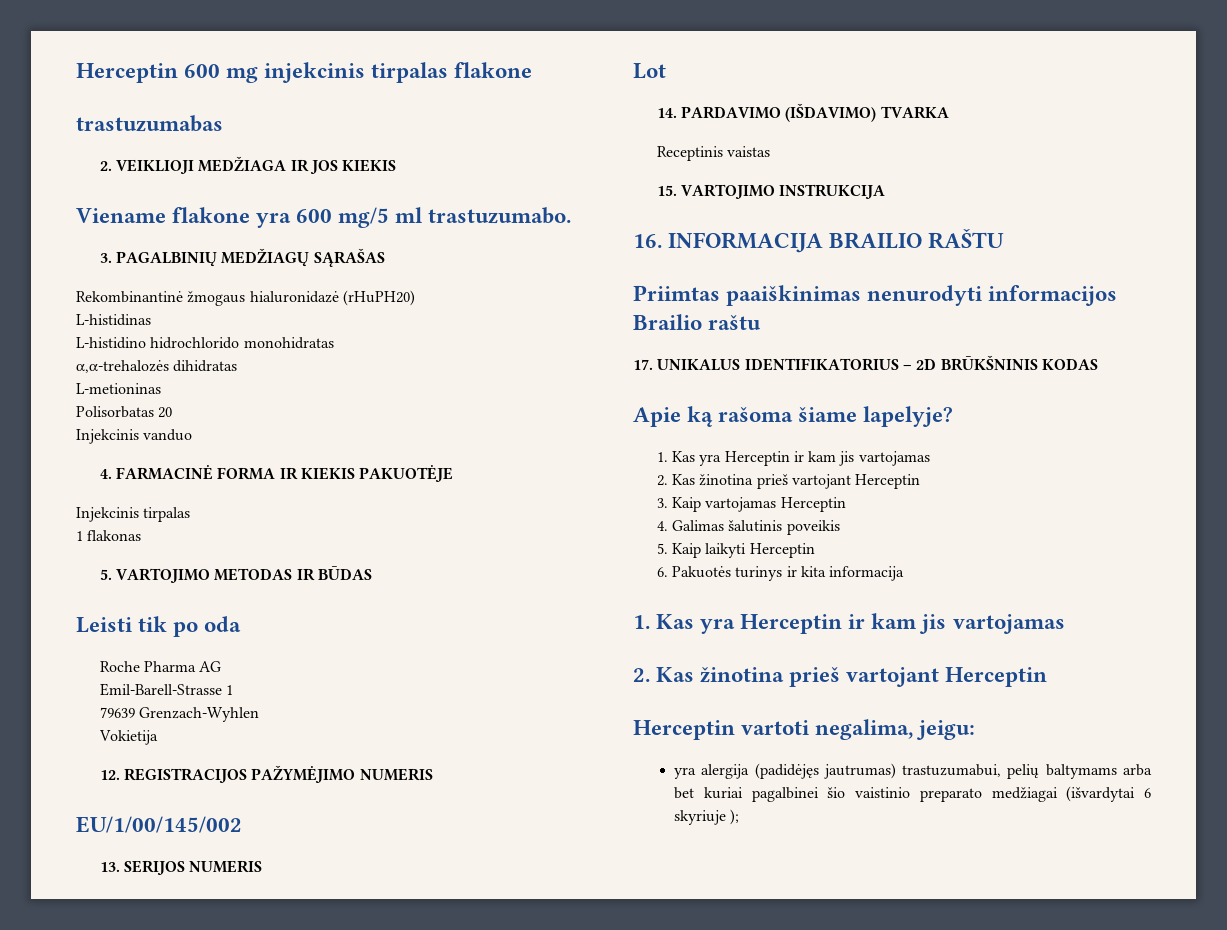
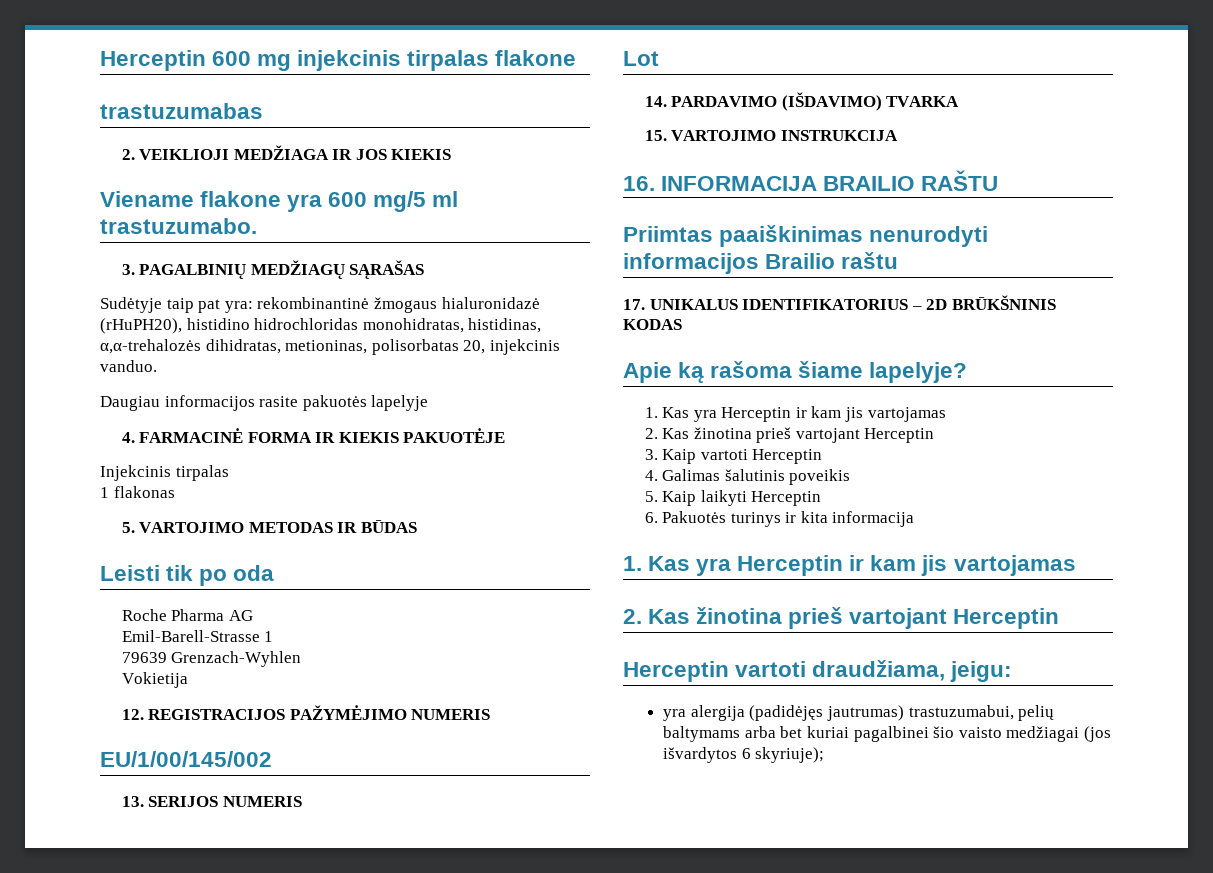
[76,290,415,306] [76,314,151,326] [76,337,334,349] [76,360,238,373] [76,383,161,394] [76,406,173,418] [76,429,193,444] Rekombinantinė žmogaus hialuronidazė (rHuPH20) // L-histidinas // L-histidino hidrochlorido monohidratas // α,α-trehalozės dihidratas // L-metioninas // Polisorbatas 20 // Injekcinis vanduo -> [100,297,540,313] [100,318,542,334] [100,339,560,355] [100,360,157,372] [100,395,429,411] Sudėtyje taip pat yra: rekombinantinė žmogaus hialuronidazė (rHuPH20), histidino hidrochloridas monohidratas, histidinas, α,α-trehalozės dihidratas, metioninas, polisorbatas 20, injekcinis vanduo. // Daugiau informacijos rasite pakuotės lapelyje
[656,146,770,161] // Receptinis vaistas -> (960, 101) none
[705,497,777,512] vartojamas -> [700,449,748,460] vartoti
[815,719,914,740] negalima, -> [812,660,946,681] draudžiama,
[855,786,1151,802] [674,809,740,825] vaistinio preparato medžiagai (išvardytai 6 skyriuje ); -> [958,726,1111,742] [663,747,825,763] vaisto medžiagai (jos išvardytos 6 skyriuje);

